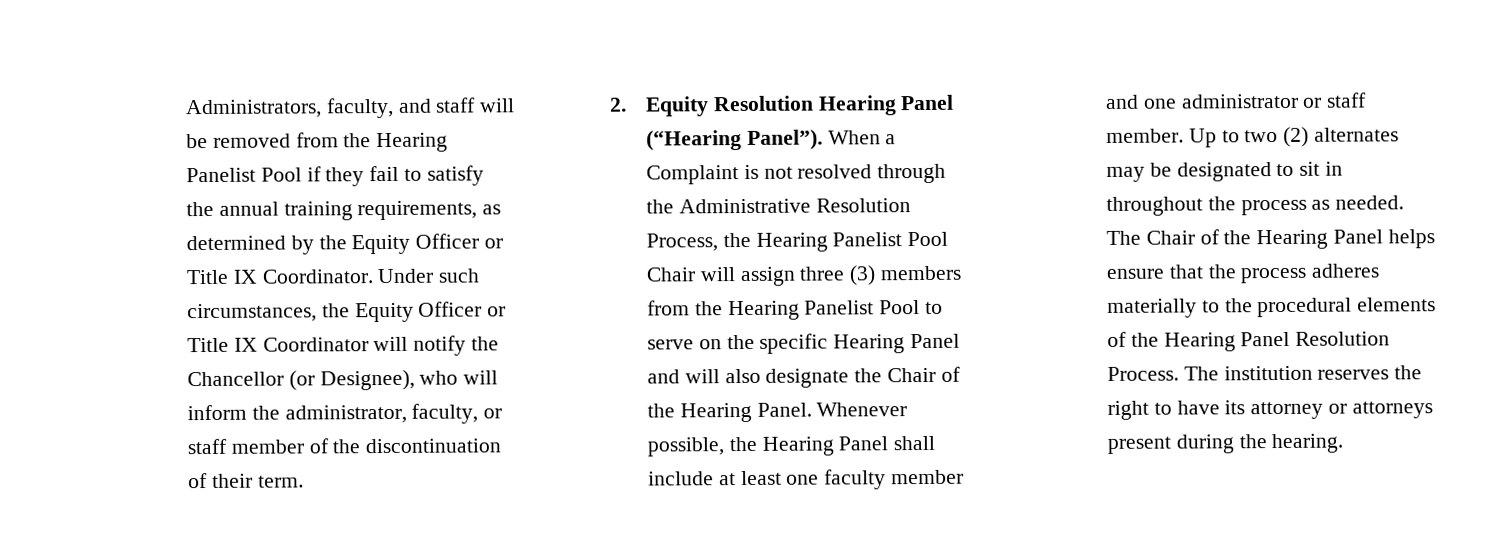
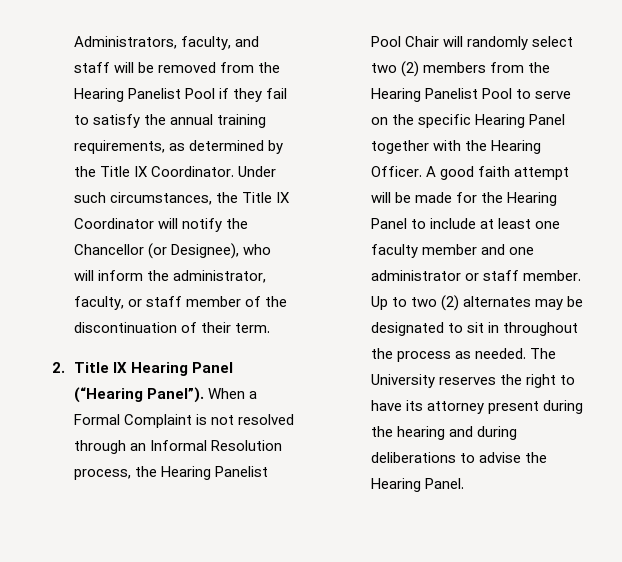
[351,233,503,255] Equity Officer or -> (96, 171) none
[354,301,507,323] Equity Officer or -> (238, 197) none
[644,95,814,117] Equity Resolution -> [73,362,127,373] Title IX
(897, 139) none -> [73,414,120,425] Formal
[645,198,911,214] [645,233,718,252] the Administrative Resolution Process, -> [129,440,282,451] [73,469,131,480] an Informal Resolution process,
[739,265,877,287] assign three (3) -> [466,36,573,50] [370,61,419,77] randomly select two (2)
[646,366,961,388] [646,402,908,423] [646,435,936,457] and will also designate the Chair of the Hearing Panel. Whenever possible, the Hearing Panel shall -> [370,140,541,154] [370,166,569,180] [370,192,557,206] [370,218,426,229] together with the Hearing Officer. A good faith attempt will be made for the Hearing Panel to
[1145,229,1435,250] [1105,263,1380,284] [1106,297,1437,318] [1106,331,1391,352] [1106,365,1313,381] Chair of the Hearing Panel helps ensure that the process adheres materially to the procedural elements of the Hearing Panel Resolution Process. The institution -> [370,374,435,388] University
[1327,401,1433,419] or attorneys -> (484, 407) none
[1271,433,1344,454] hearing. -> [396,426,517,440] [370,452,547,463] [370,478,464,492] hearing and during deliberations to advise the Hearing Panel.

